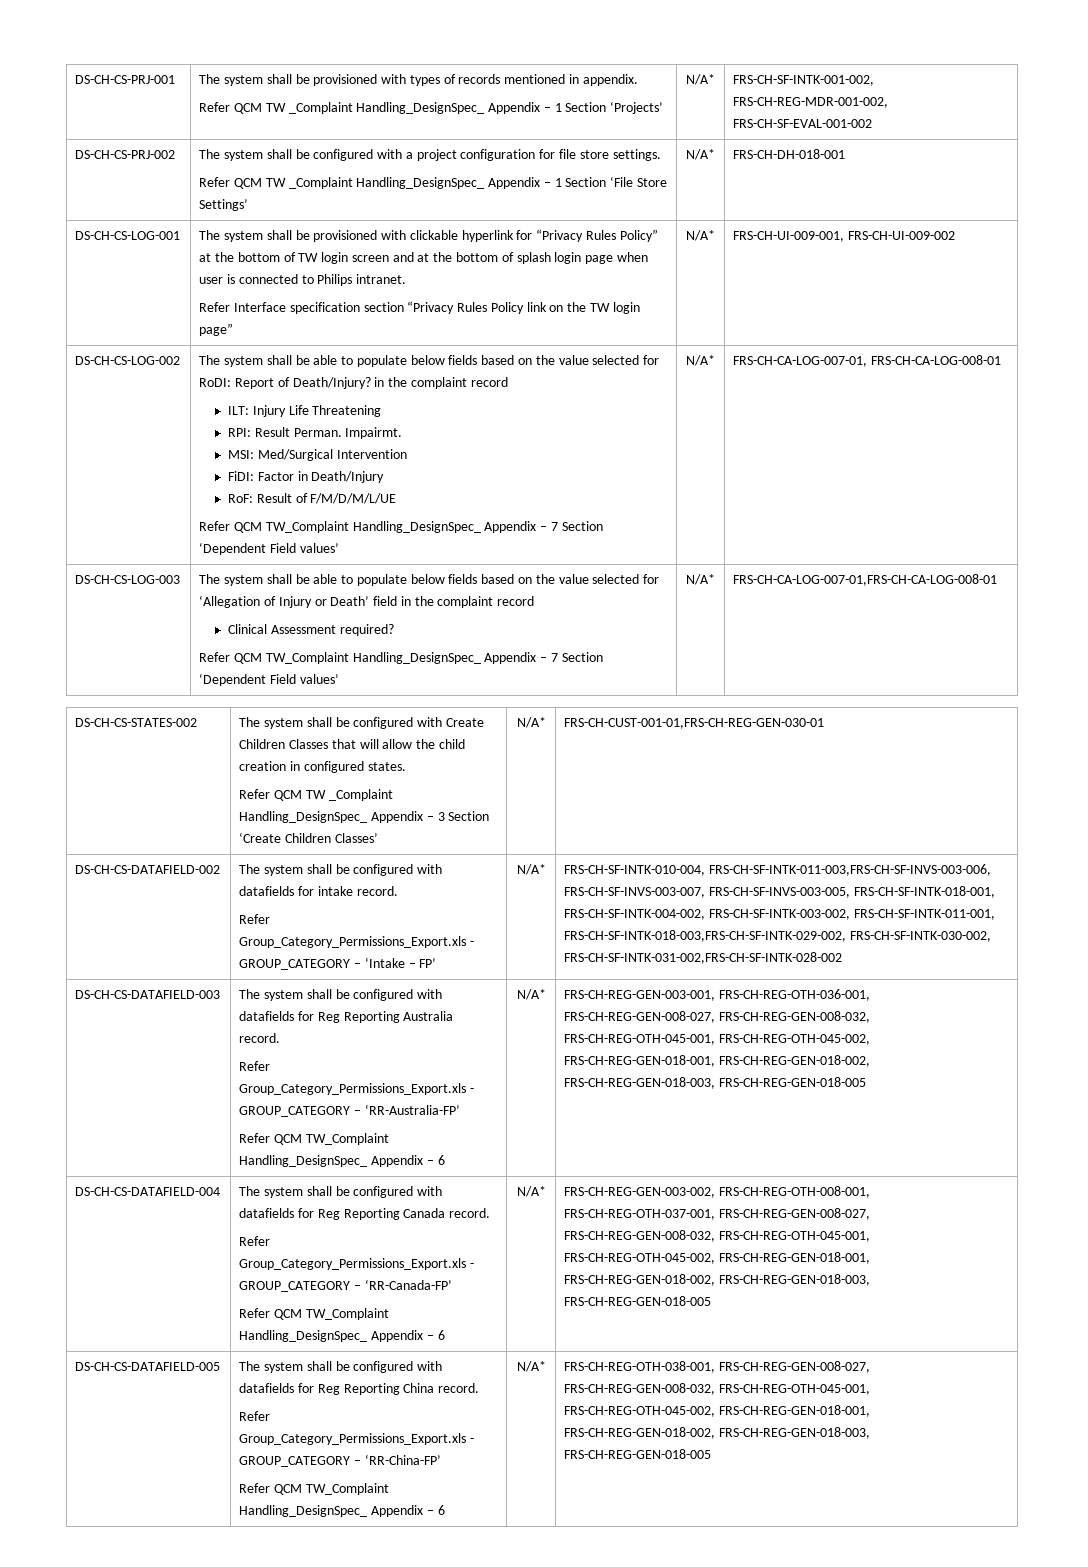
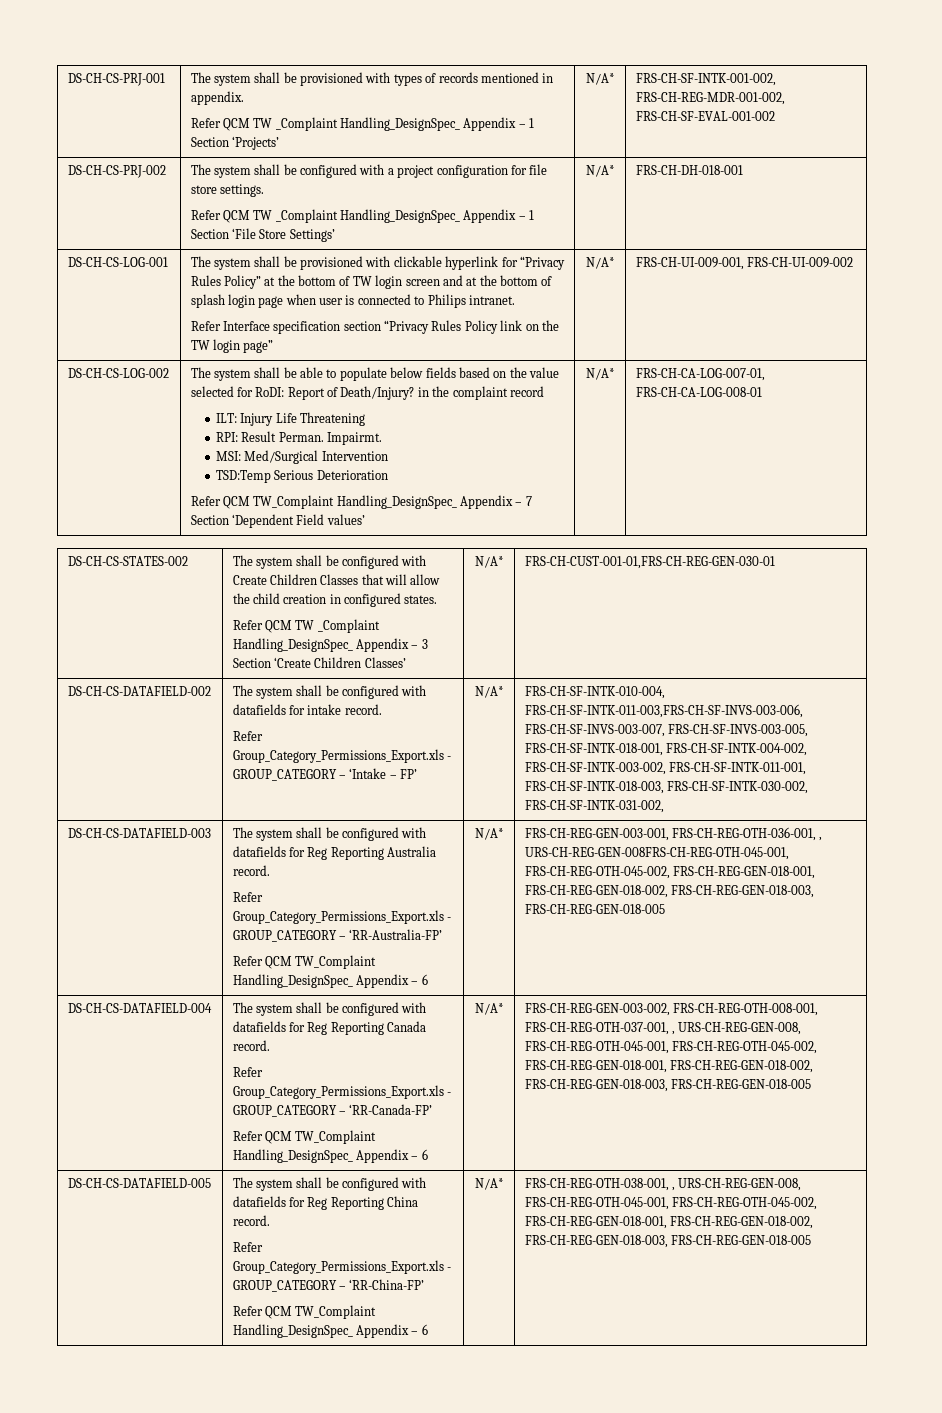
[227,471,385,483] [227,493,397,504] FiDI: Factor in Death/Injury // RoF: Result of F/M/D/M/L/UE -> [216,470,388,483] TSD:Temp Serious Deterioration
[75,575,181,584] [199,574,660,586] [199,595,535,608] [227,624,394,636] [199,652,603,664] [199,673,339,686] [686,574,715,585] [733,574,998,586] // DS-CH-CS-LOG-003 | The system shall be able to populate below fields based on the value selected for ‘Allegation of Injury or Death’ field in the complaint record // Clinical Assessment required? // Refer QCM TW_Complaint Handling_DesignSpec_ Appendix – 7 Section ‘Dependent Field values’ | N/A* | FRS-CH-CA-LOG-007-01,FRS-CH-CA-LOG-008-01 -> (762, 392) none
[564,930,991,942] [564,952,843,964] FRS-CH-SF-INTK-018-003,FRS-CH-SF-INTK-029-002, FRS-CH-SF-INTK-030-002, FRS-CH-SF-INTK-031-002,FRS-CH-SF-INTK-028-002 -> [524,781,808,794] [524,800,664,813] FRS-CH-SF-INTK-018-003, FRS-CH-SF-INTK-030-002, FRS-CH-SF-INTK-031-002,
[564,1011,870,1023] [564,1034,716,1045] FRS-CH-REG-GEN-008-027, FRS-CH-REG-GEN-008-032, FRS-CH-REG-OTH-045-001, -> [819,837,823,841] [524,847,789,860] , URS-CH-REG-GEN-008FRS-CH-REG-OTH-045-001,
[718,1208,870,1220] [564,1230,716,1242] FRS-CH-REG-GEN-008-027, FRS-CH-REG-GEN-008-032, -> [671,1022,802,1035] , URS-CH-REG-GEN-008,
[718,1361,870,1373] [564,1383,716,1395] FRS-CH-REG-GEN-008-027, FRS-CH-REG-GEN-008-032, -> [671,1178,802,1191] , URS-CH-REG-GEN-008,

